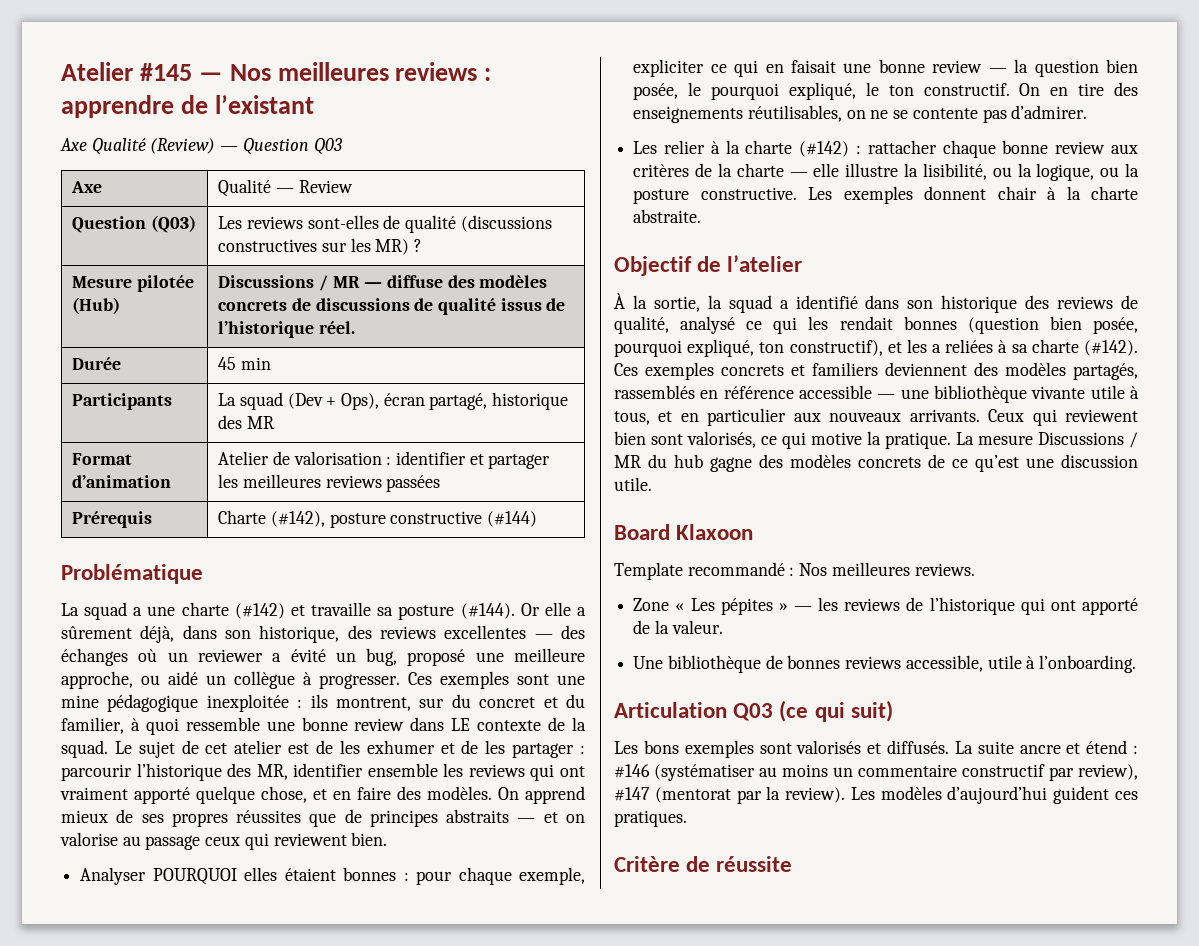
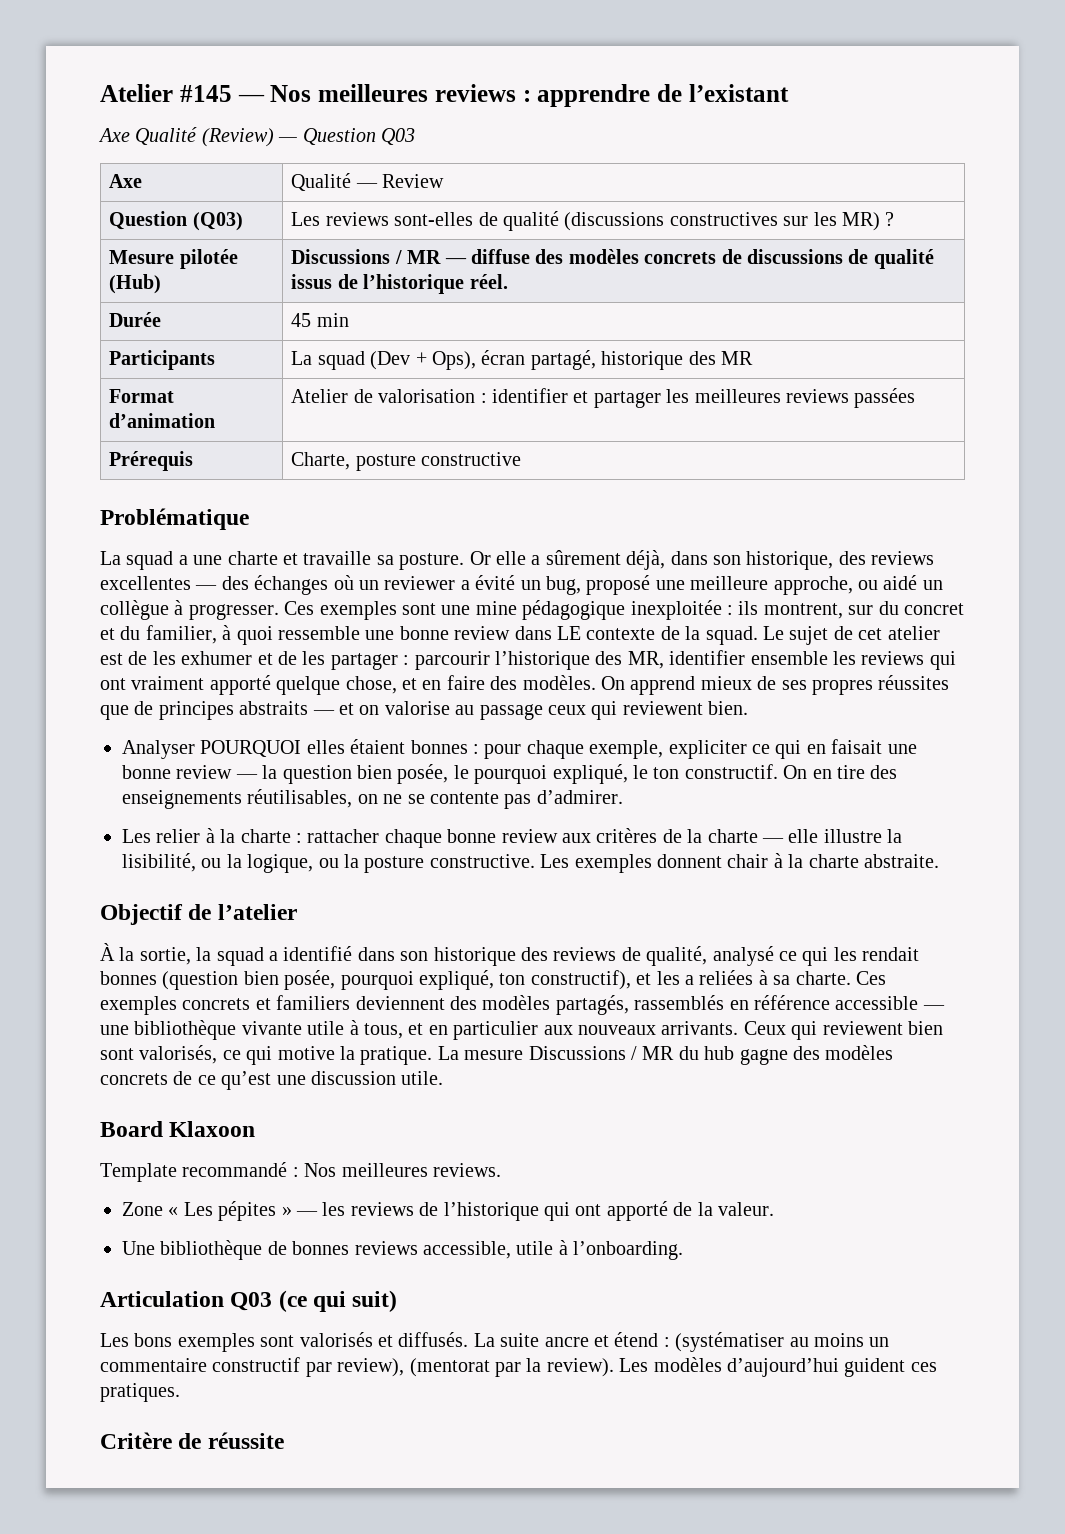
[218,510,325,527] Charte (#142), -> [291,452,351,470] Charte,
[487,511,538,527] (#144) -> (522, 459) none
[234,603,285,619] (#142) -> (278, 558) none
[398,603,515,620] posture (#144). -> [399,553,465,570] posture.
[799,141,850,157] (#142) -> (291, 836) none
[1031,339,1138,356] charte (#142). -> [795,971,851,985] charte.
[614,764,650,778] #146 -> (670, 1342) none
[614,787,650,801] #147 -> (405, 1367) none

